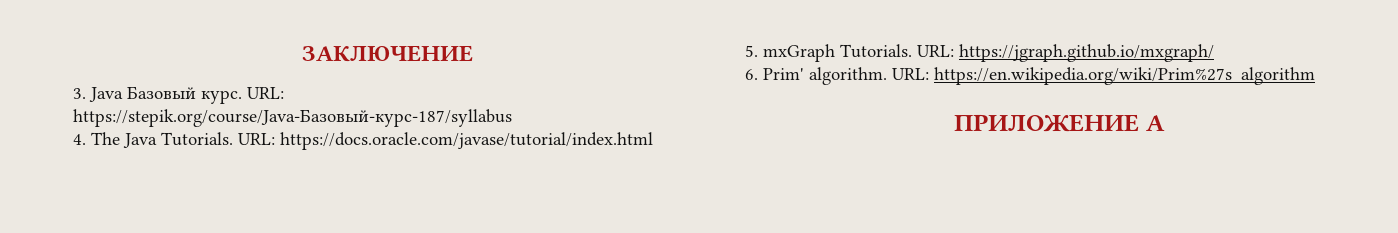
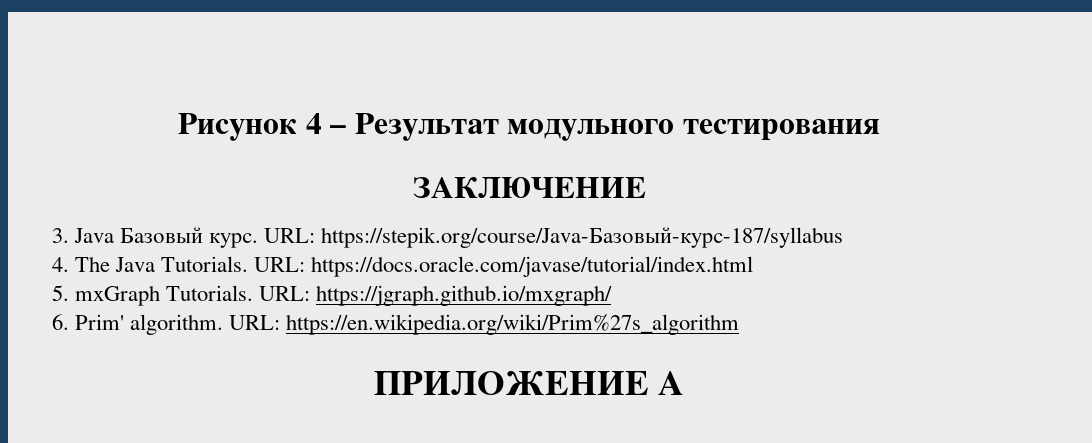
(302, 53) none -> [178,113,880,141] Рисунок 4 – Результат модульного тестирования //

